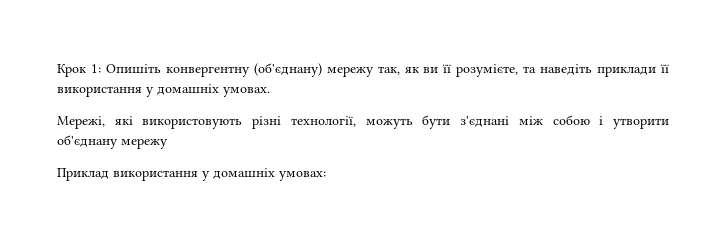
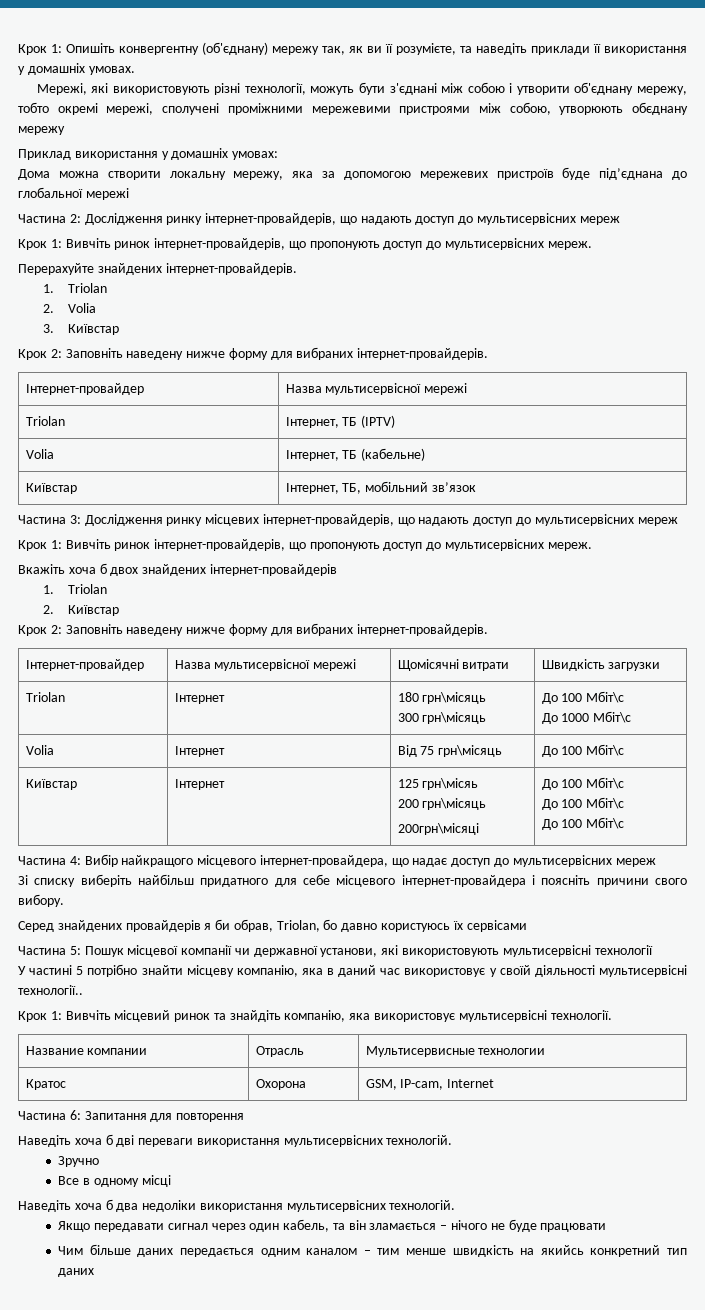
(118, 142) none -> [637,86,687,95] [18,102,689,115] мережу, тобто окремі мережі, сполучені проміжними мережевими пристроями між собою, утворюють обєднану
(326, 176) none -> [18,167,688,180] [18,187,129,200] [18,213,620,225] [18,238,592,250] [18,263,297,275] [42,283,107,293] [42,303,96,313] [42,324,119,335] [18,347,489,360] [25,383,144,395] [285,383,468,395] [25,416,65,426] [285,415,396,428] [25,449,54,459] [285,448,426,461] [25,483,77,494] [285,481,476,494] [18,514,678,526] [18,539,592,551] [18,563,337,576] [42,584,107,594] [42,605,119,616] [18,623,489,636] [25,659,144,671] [174,659,357,671] [397,659,510,671] [541,659,661,671] [25,692,65,702] [174,693,225,704] [397,692,487,704] [397,712,487,724] [541,691,625,704] [541,711,632,724] [25,745,54,755] [174,746,225,757] [397,745,503,757] [541,744,625,757] [25,779,77,790] [174,779,225,790] [397,778,479,790] [397,798,487,810] [397,823,479,835] [541,777,625,790] [541,797,625,810] [541,817,625,830] [18,854,656,867] [18,874,688,887] [18,894,64,907] [18,919,527,932] [18,945,653,957] [18,964,687,977] [18,985,83,995] [18,1010,612,1022] [25,1046,148,1055] [255,1046,304,1057] [365,1046,546,1057] [25,1079,66,1090] [255,1079,306,1090] [365,1079,495,1090] [18,1110,245,1122] [18,1134,453,1147] [58,1156,100,1167] [58,1175,171,1187] [18,1199,456,1212] [58,1219,607,1232] [58,1244,687,1257] [58,1268,95,1277] // Дома можна створити локальну мережу, яка за допомогою мережевих пристроїв буде під’єднана до глобальної мережі // Частина 2: Дослідження ринку інтернет-провайдерів, що надають доступ до мультисервісних мереж // Крок 1: Вивчіть ринок інтернет-провайдерів, що пропонують доступ до мультисервісних мереж. // Перерахуйте знайдених інтернет-провайдерів. // 1. Triolan // 2. Volia // 3. Київстар // Крок 2: Заповніть наведену нижче форму для вибраних інтернет-провайдерів. // Інтернет-провайдер | Назва мультисервісної мережі // Triolan | Інтернет, ТБ (IPTV) // Volia | Інтернет, ТБ (кабельне) // Київстар | Інтернет, ТБ, мобільний зв’язок // Частина 3: Дослідження ринку місцевих інтернет-провайдерів, що надають доступ до мультисервісних мереж // Крок 1: Вивчіть ринок інтернет-провайдерів, що пропонують доступ до мультисервісних мереж. // Вкажіть хоча б двох знайдених інтернет-провайдерів // 1. Triolan // 2. Київстар // Крок 2: Заповніть наведену нижче форму для вибраних інтернет-провайдерів. // Інтернет-провайдер | Назва мультисервісної мережі | Щомісячні витрати | Швидкість загрузки // Triolan | Інтернет | 180 грн\місяць // 300 грн\місяць | До 100 Мбіт\с // До 1000 Мбіт\с // Volia | Інтернет | Від 75 грн\місяць | До 100 Мбіт\с // Київстар | Інтернет | 125 грн\місяь // 200 грн\місяць // 200грн\місяці | До 100 Мбіт\с // До 100 Мбіт\с // До 100 Мбіт\с // Частина 4: Вибір найкращого місцевого інтернет-провайдера, що надає доступ до мультисервісних мереж // Зі списку виберіть найбільш придатного для себе місцевого інтернет-провайдера і поясніть причини свого вибору. // Серед знайдених провайдерів я би обрав, Triolan, бо давно користуюсь їх сервісами // Частина 5: Пошук місцевої компанії чи державної установи, які використовують мультисервісні технології // У частині 5 потрібно знайти місцеву компанію, яка в даний час використовує у своїй діяльності мультисервісні технології.. // Крок 1: Вивчіть місцевий ринок та знайдіть компанію, яка використовує мультисервісні технології. // Название компании | Отрасль | Мультисервисные технологии // Кратос | Охорона | GSM, IP-cam, Internet // Частина 6: Запитання для повторення // Наведіть хоча б дві переваги використання мультисервісних технологій. // Зручно // Все в одному місці // Наведіть хоча б два недоліки використання мультисервісних технологій. // Якщо передавати сигнал через один кабель, та він зламається – нічого не буде працювати // Чим більше даних передається одним каналом – тим менше швидкість на якийсь конкретний тип даних

